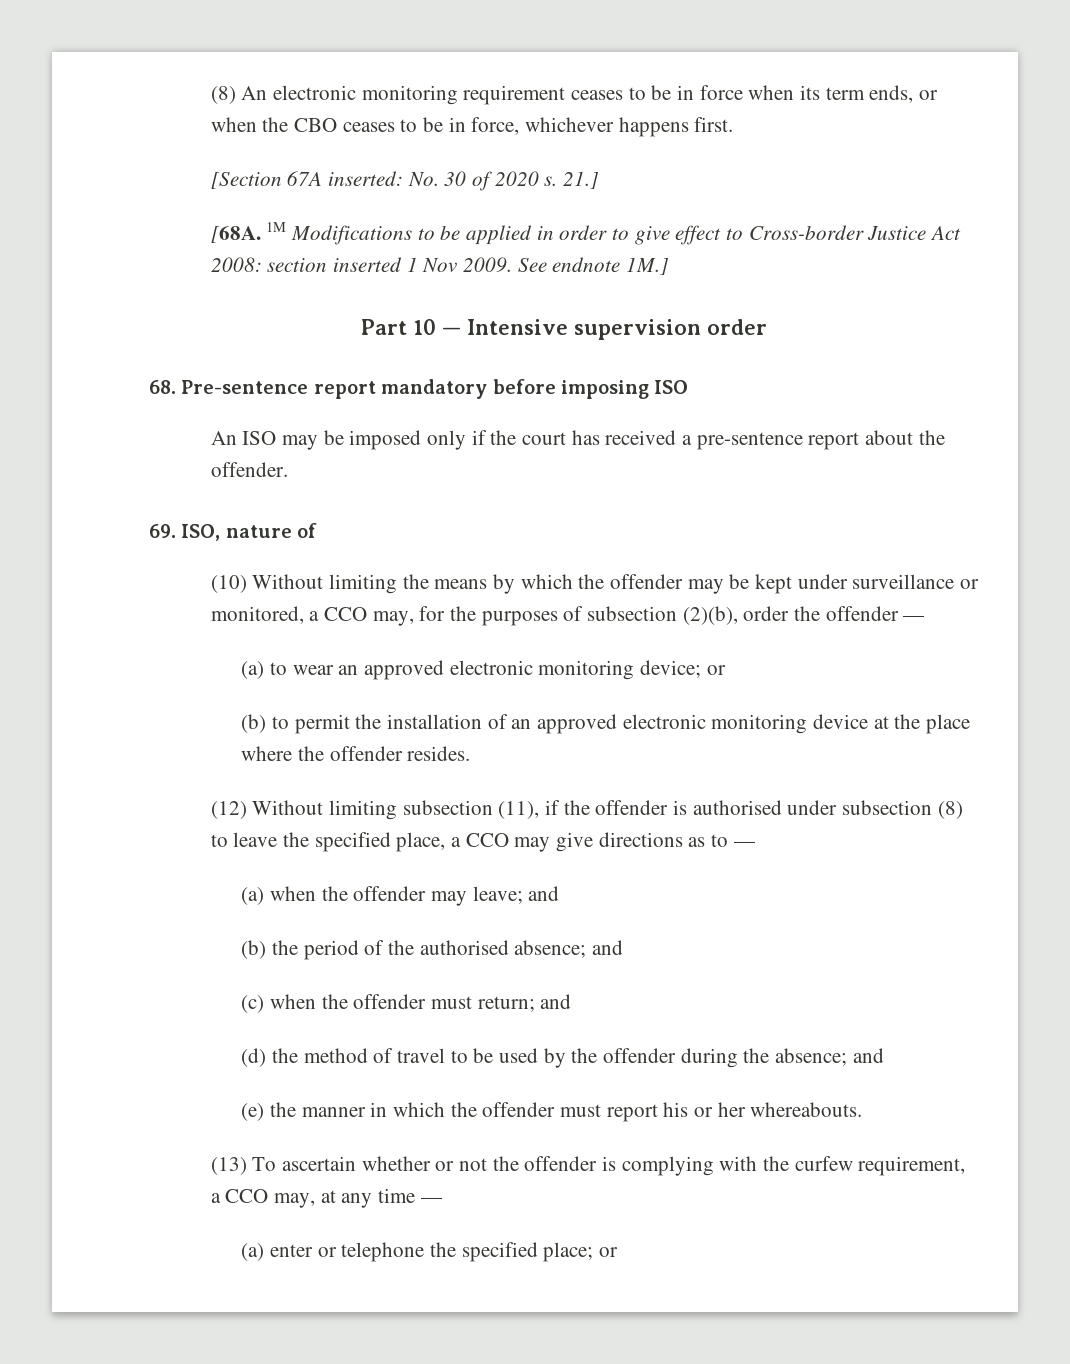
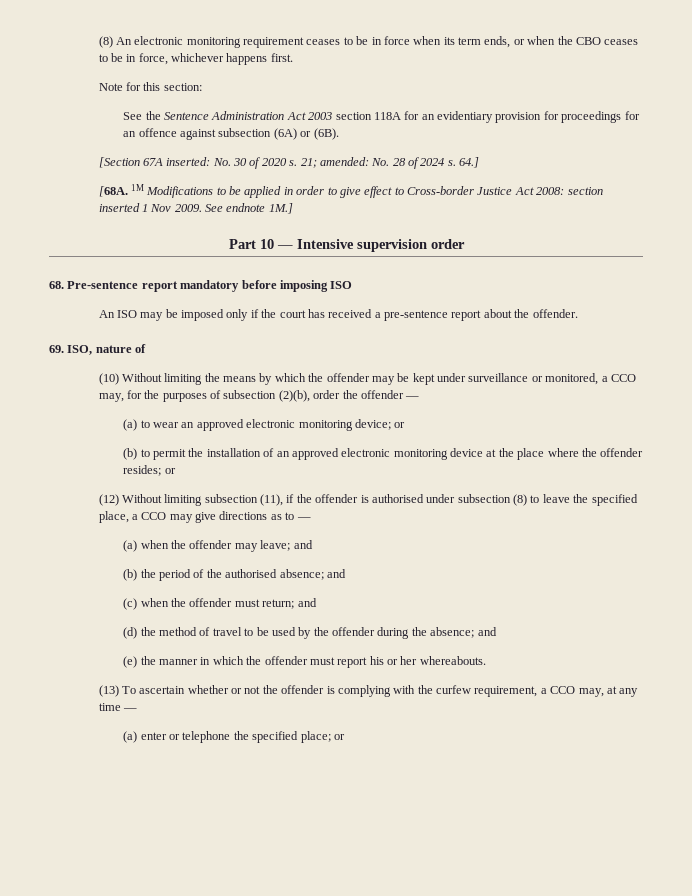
(734, 124) none -> [98,82,202,91] [123,111,640,123] [123,128,339,140] // Note for this section: // See the Sentence Administration Act 2003 section 118A for an evidentiary provision for proceedings for an offence against subsection (6A) or (6B).
[562,171,599,189] 21.] -> [300,157,480,169] 21; amended: No. 28 of 2024 s. 64.]
[407,746,471,761] resides. -> [123,465,176,476] resides; or

